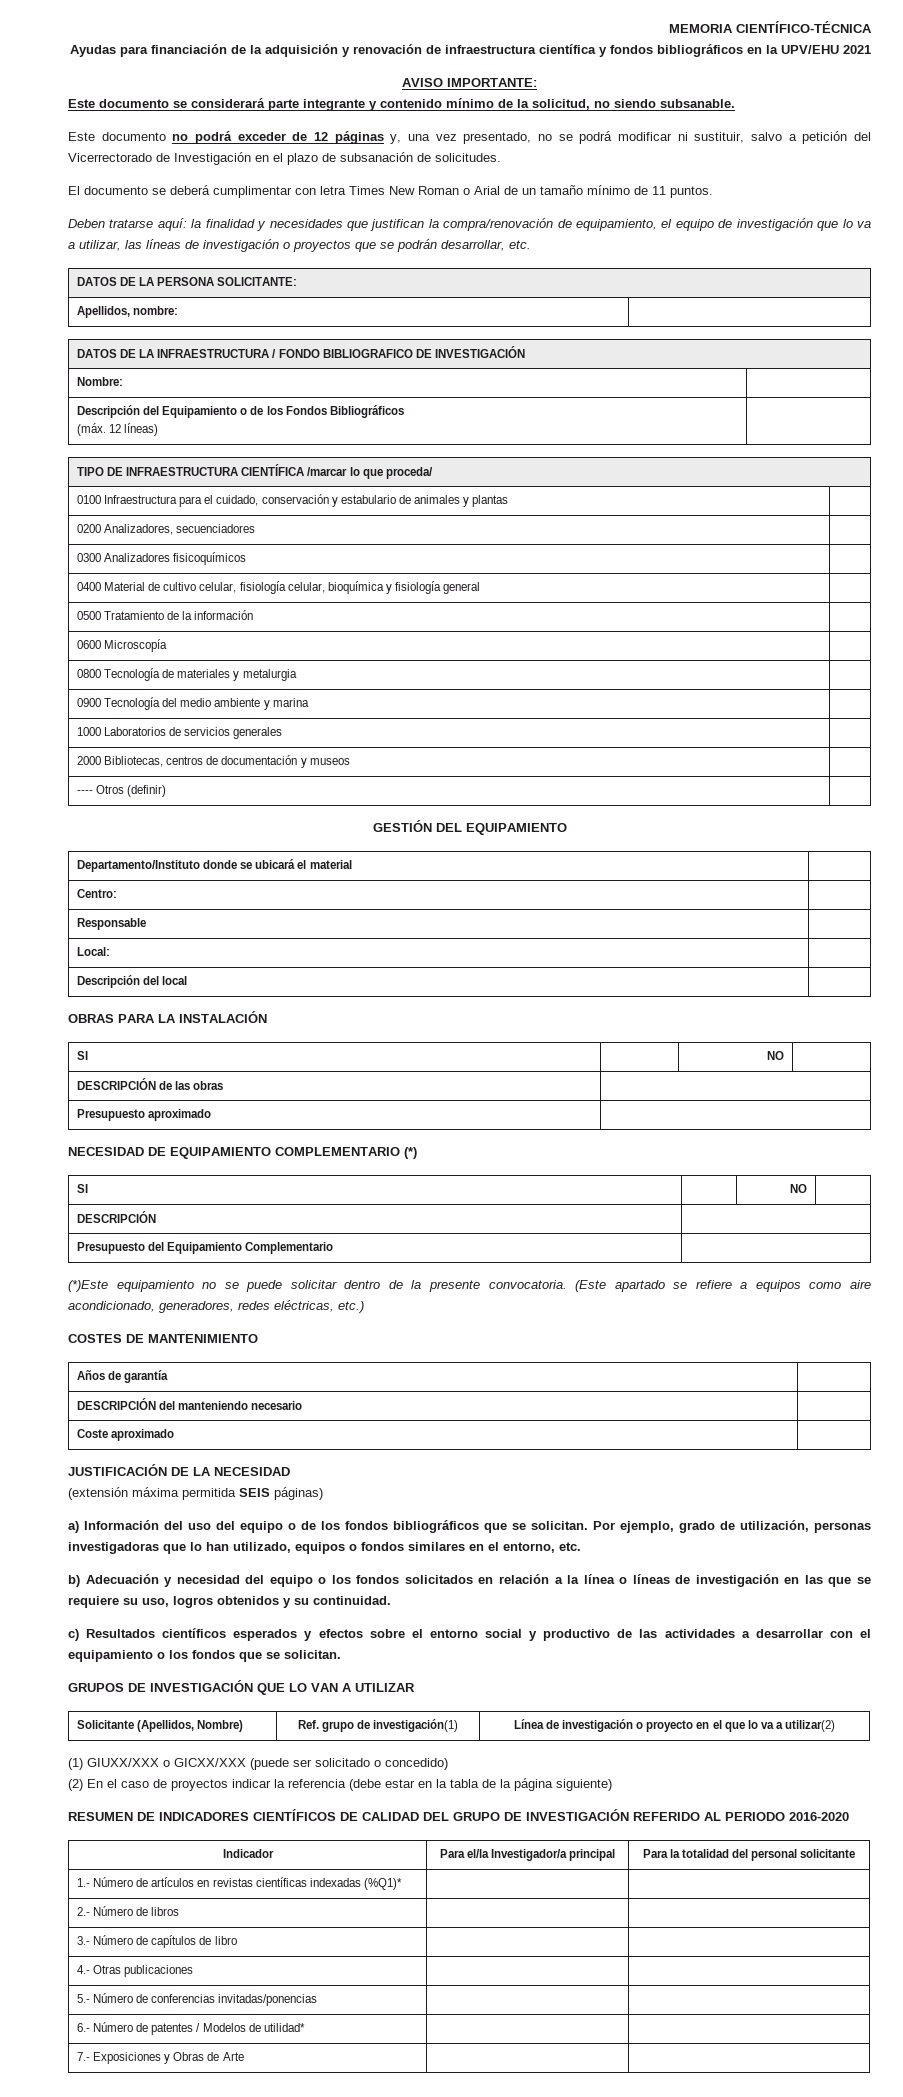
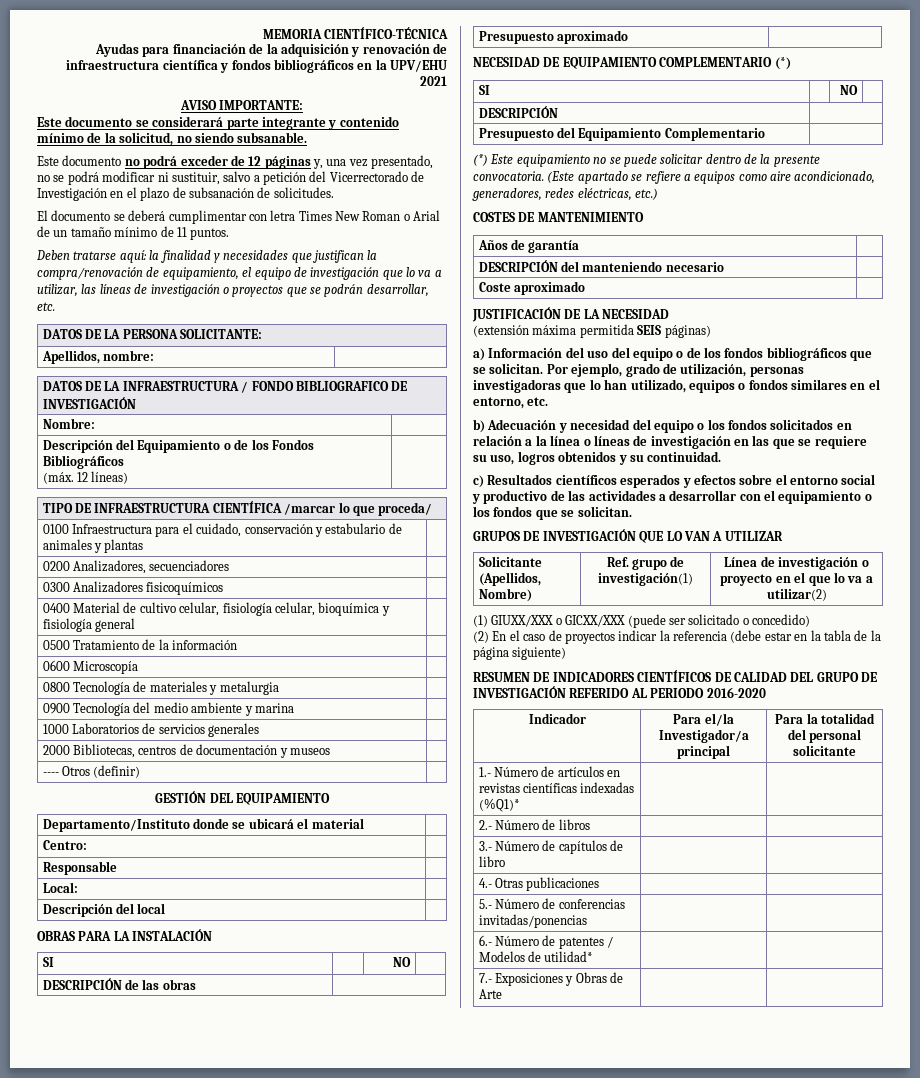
[68,1280,108,1292] (*)Este -> [473,154,514,166] (*) Este

